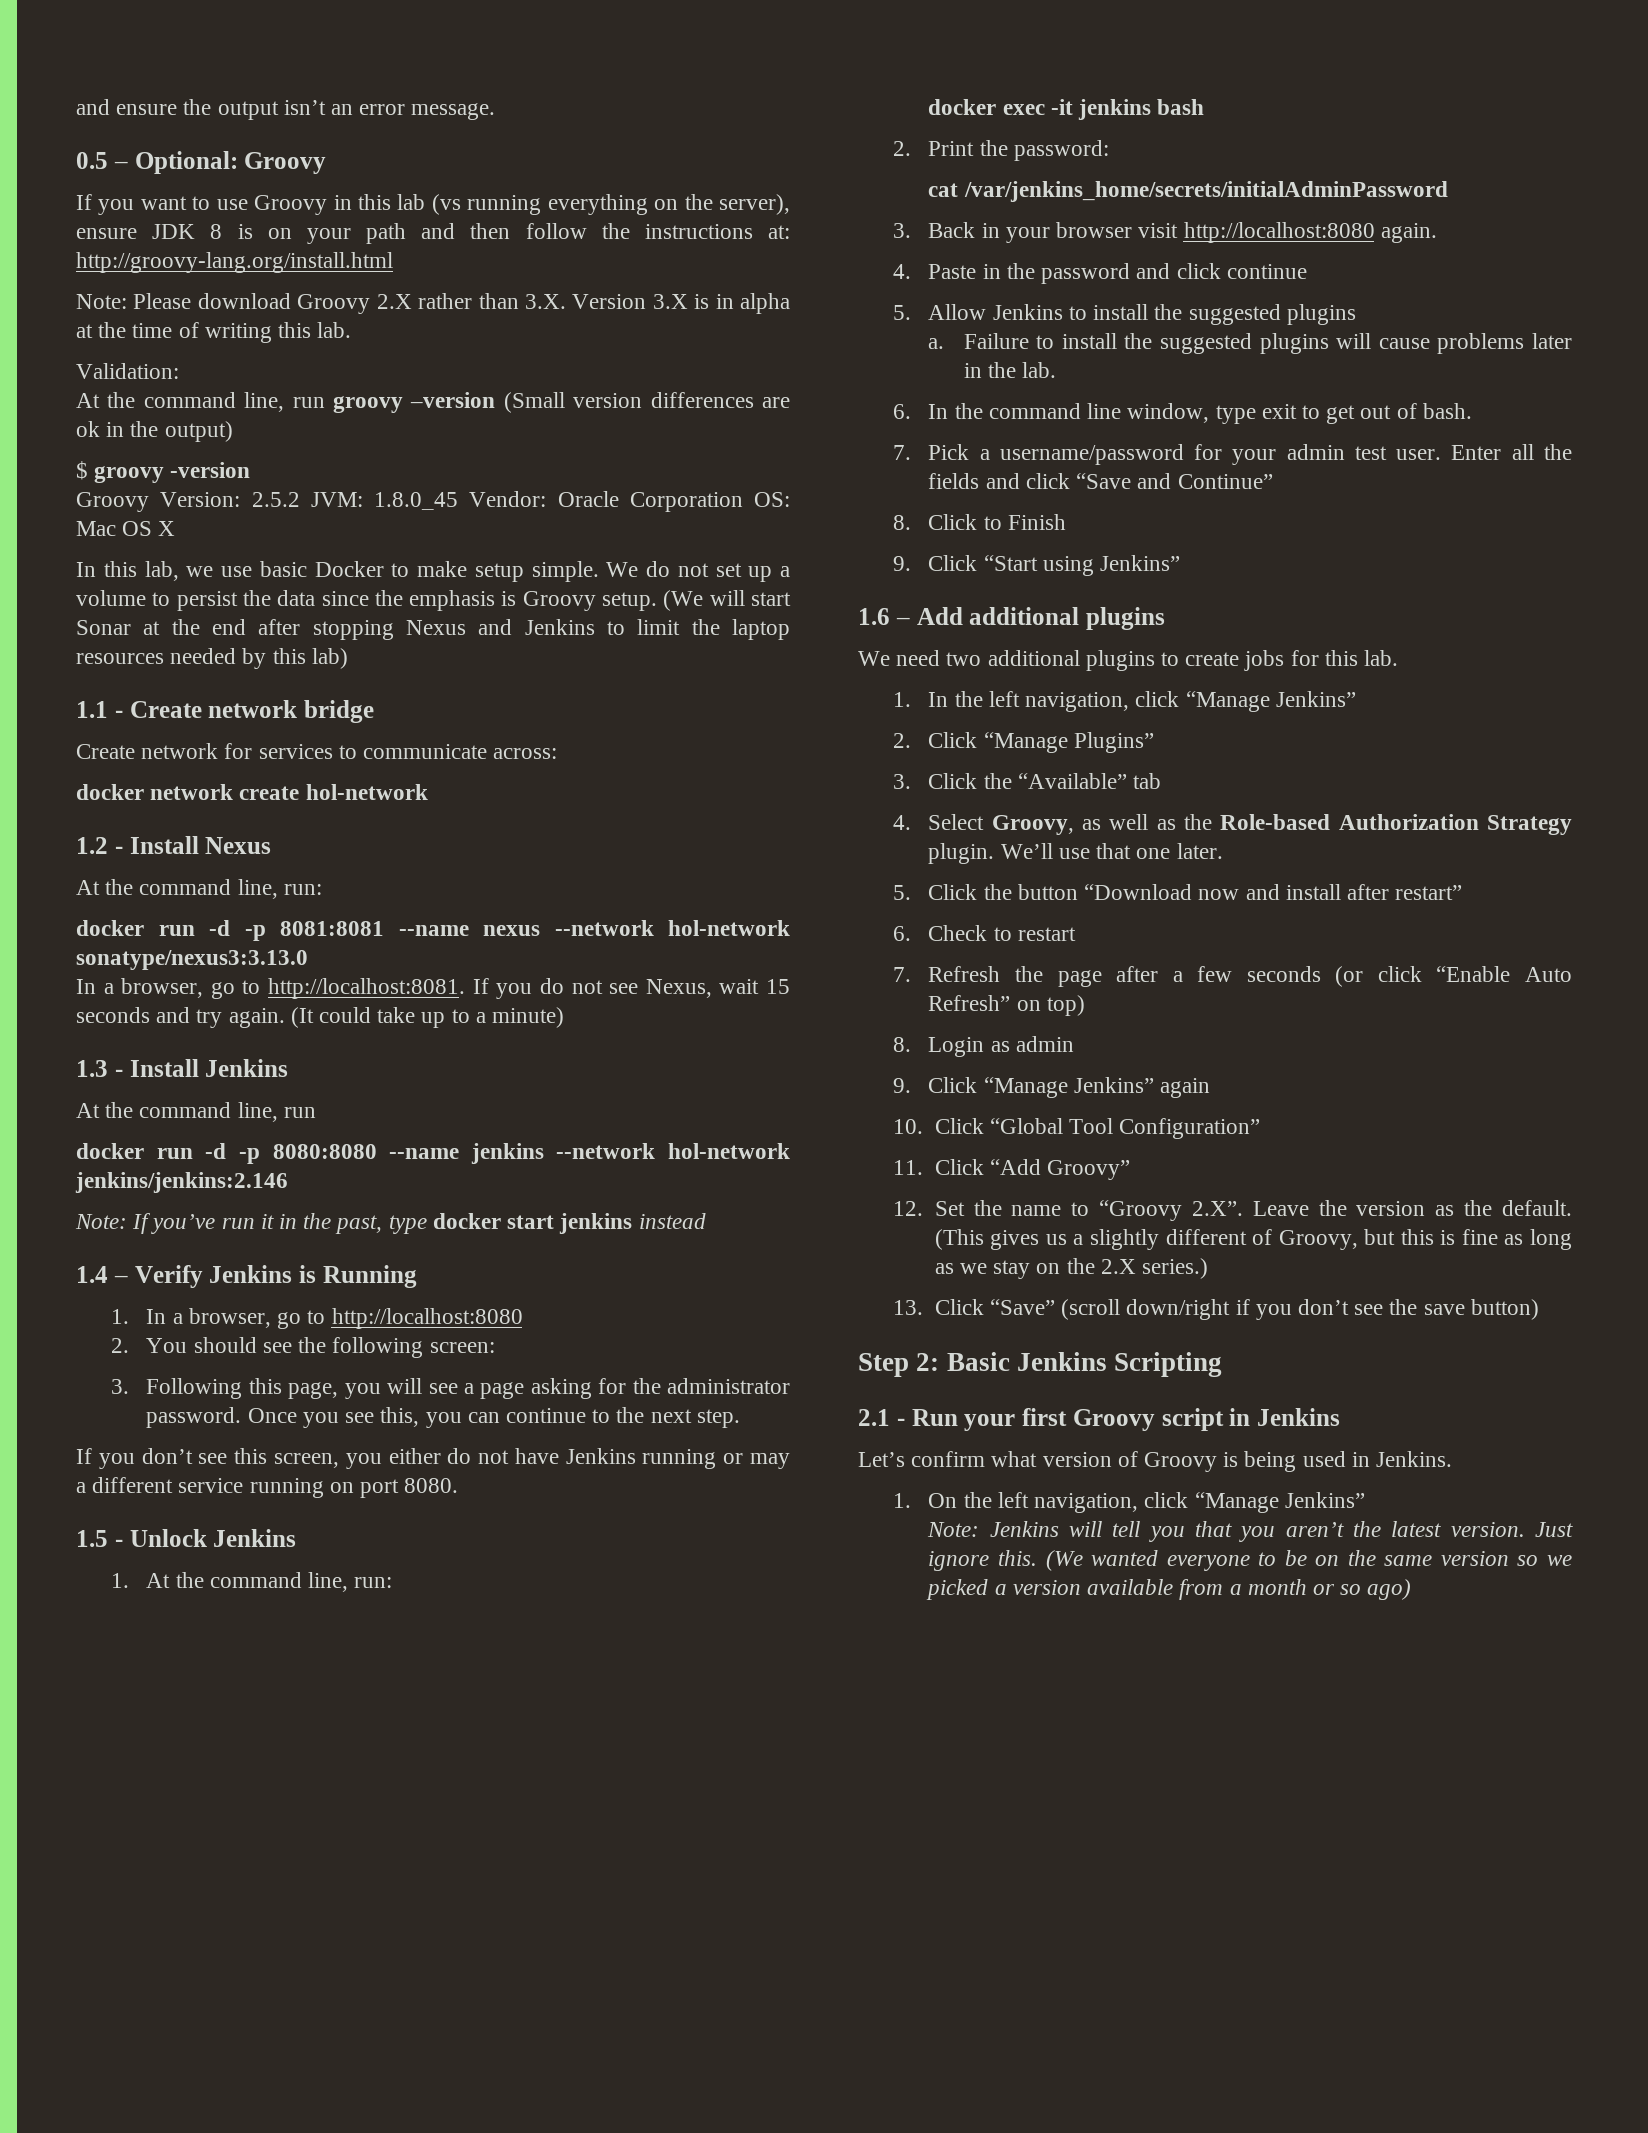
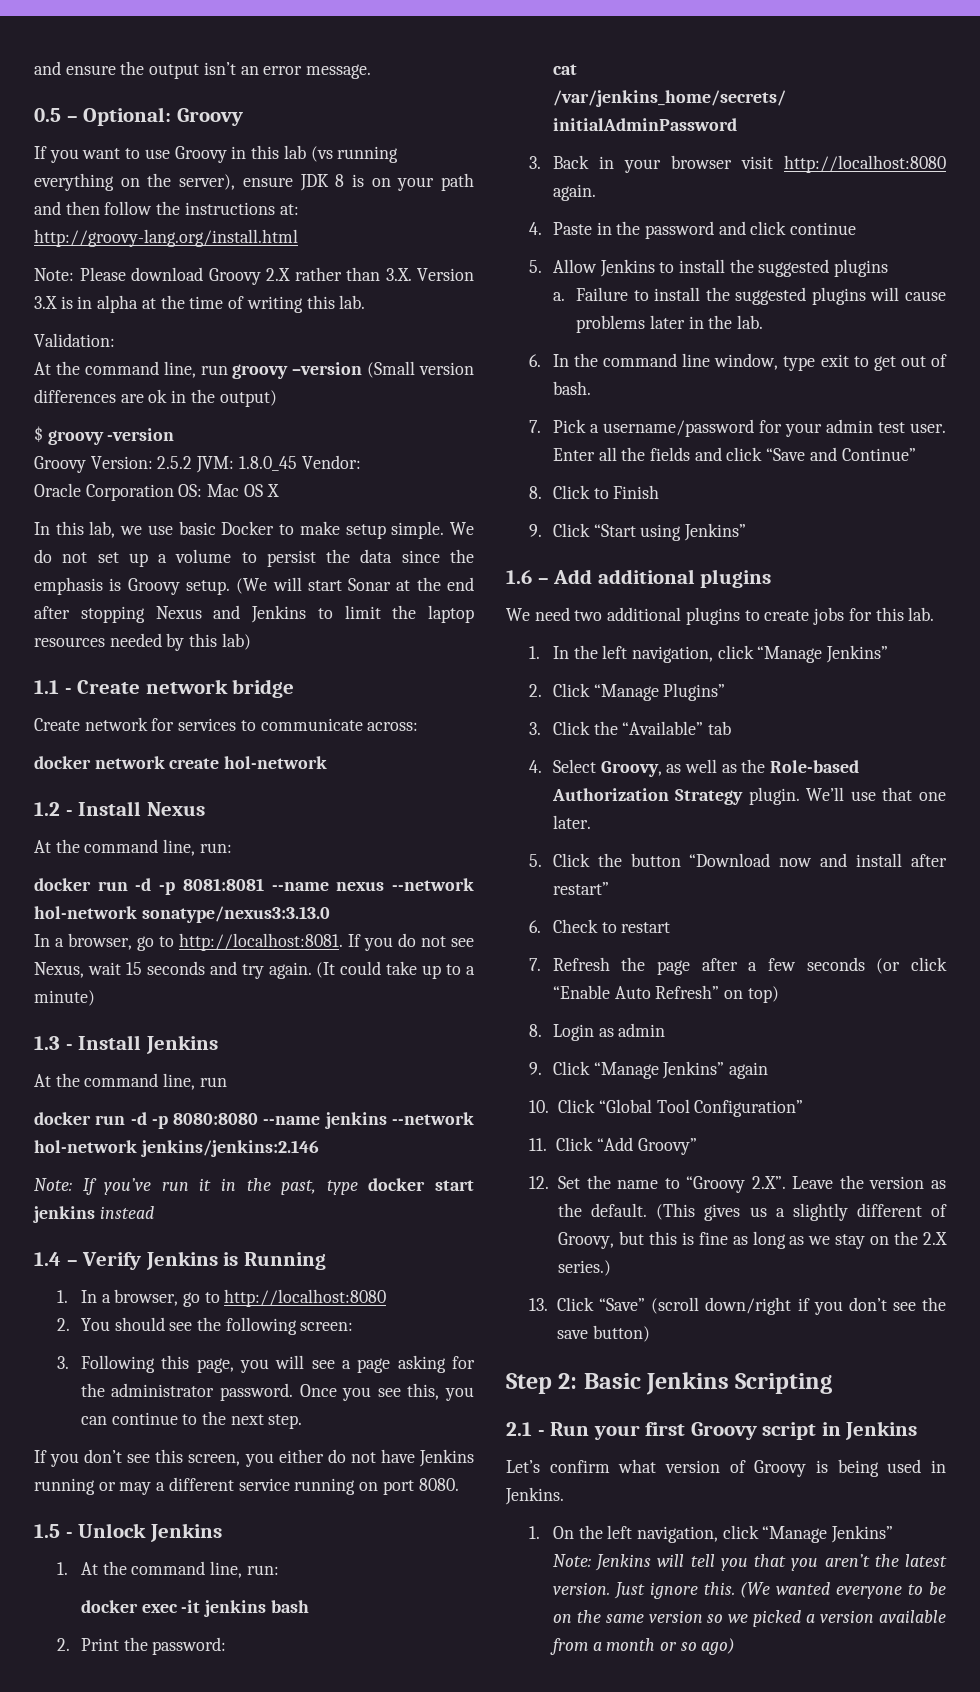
(547, 499) none -> (361, 462) //

